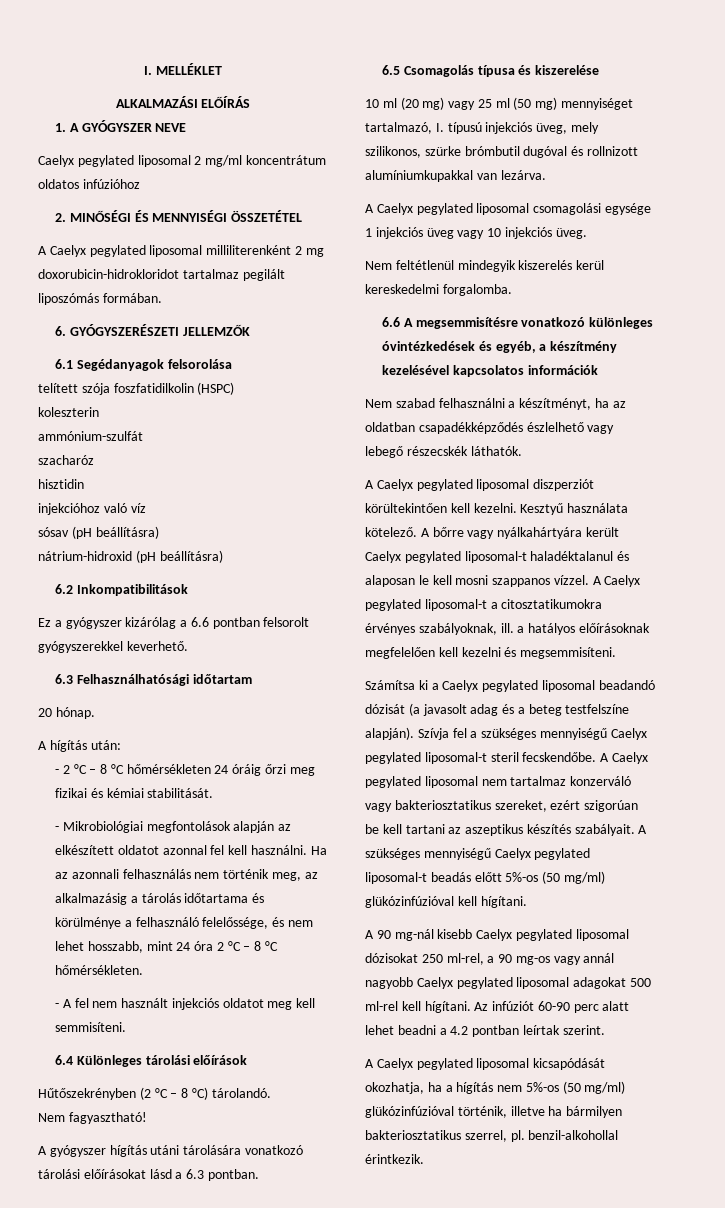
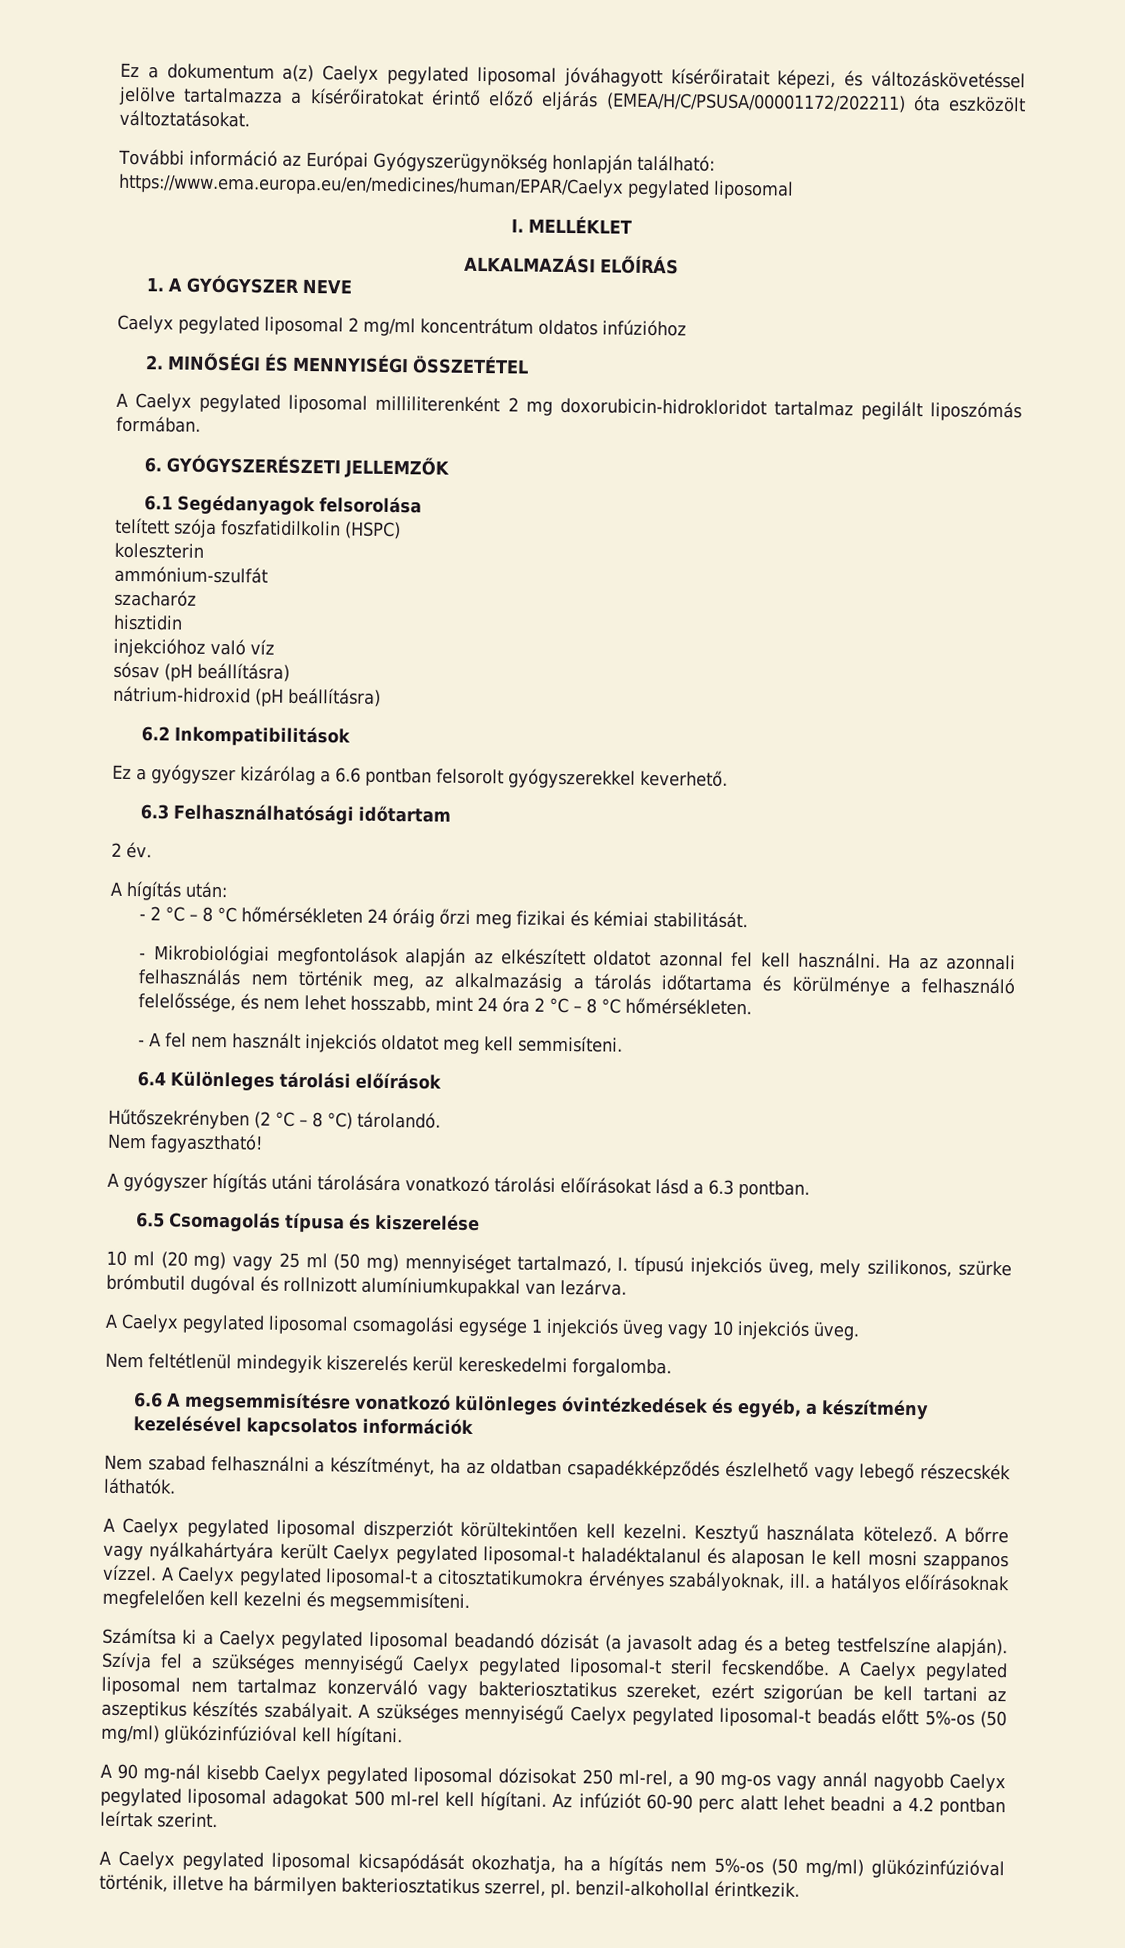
(144, 70) none -> [120,62,1027,90] [118,86,1026,113] [119,109,250,128] [118,148,715,174] [118,173,794,200] Ez a dokumentum a(z) Caelyx pegylated liposomal jóváhagyott kísérőiratait képezi, és változáskövetéssel jelölve tartalmazza a kísérőiratokat érintő előző eljárás (EMEA/H/C/PSUSA/00001172/202211) óta eszközölt változtatásokat. // További információ az Európai Gyógyszerügynökség honlapján található: https://www.ema.europa.eu/en/medicines/human/EPAR/Caelyx pegylated liposomal //
[38,707,95,719] 20 hónap. -> [111,841,152,859] 2 év.

